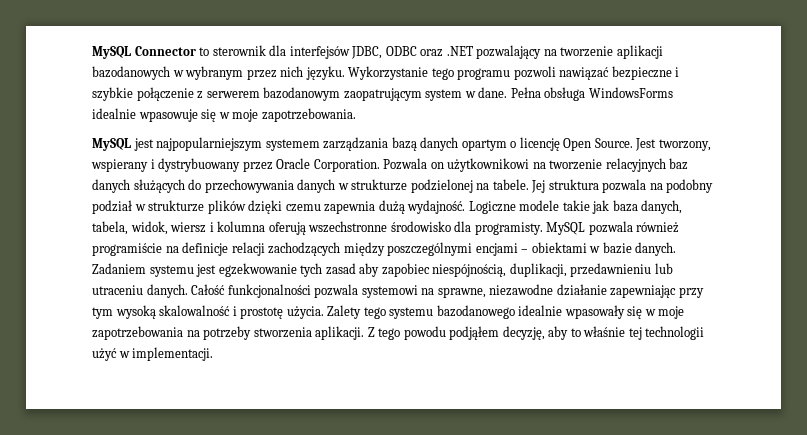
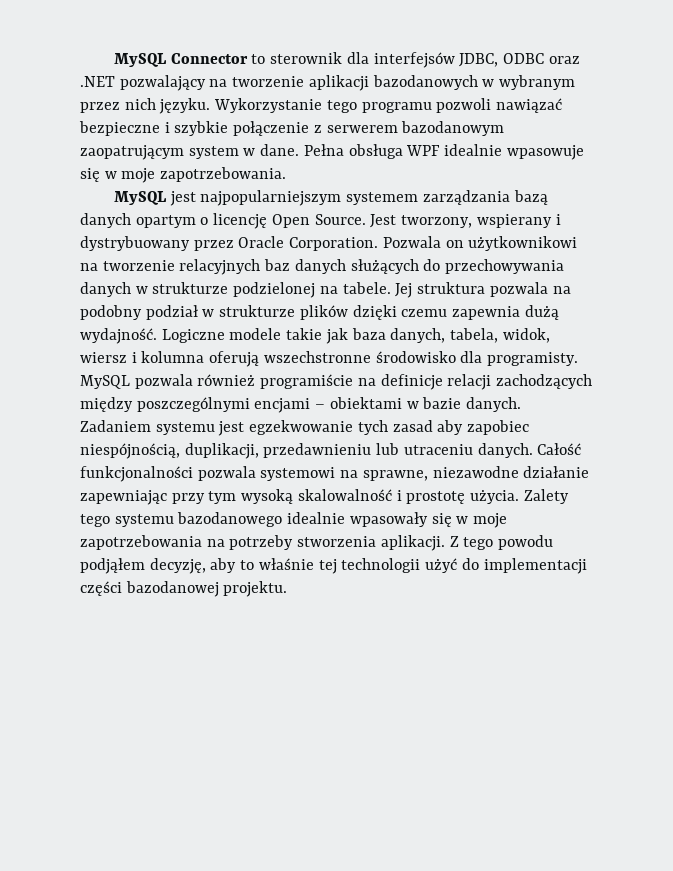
[588,87,673,98] WindowsForms -> [406,145,441,156] WPF
[118,347,214,361] w implementacji. -> [461,558,587,574] [80,581,288,597] do implementacji części bazodanowej projektu.

